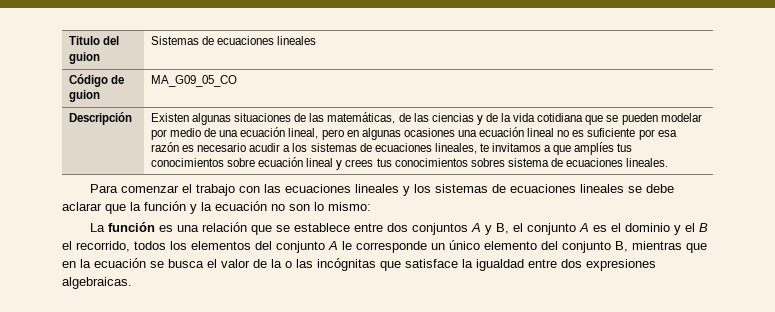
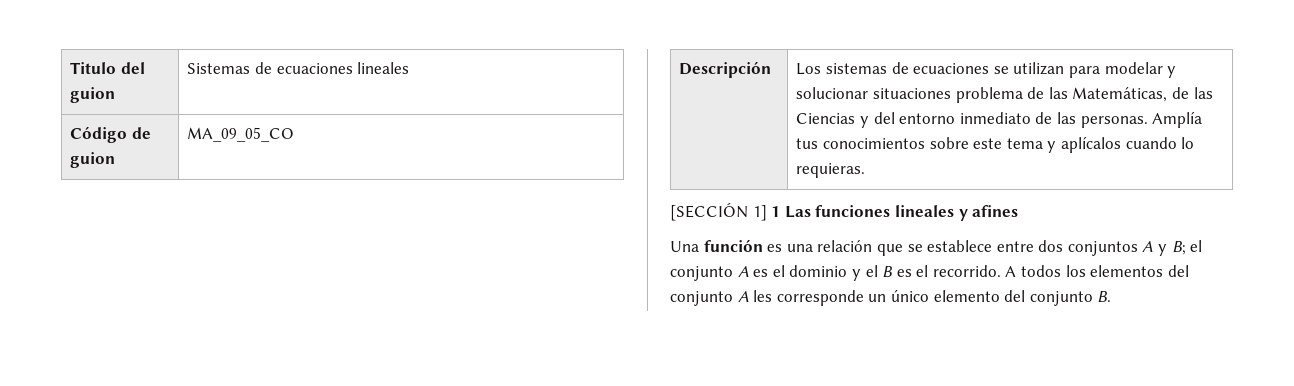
[150,75,237,87] MA_G09_05_CO -> [187,127,295,142] MA_09_05_CO
[150,112,702,125] [150,127,677,140] [150,142,633,155] [150,157,669,170] [89,184,674,196] [62,201,371,214] [89,223,105,232] Existen algunas situaciones de las matemáticas, de las ciencias y de la vida cotidiana que se pueden modelar por medio de una ecuación lineal, pero en algunas ocasiones una ecuación lineal no es suficiente por esa razón es necesario acudir a los sistemas de ecuaciones lineales, te invitamos a que amplíes tus conocimientos sobre ecuación lineal y crees tus conocimientos sobres sistema de ecuaciones lineales. // Para comenzar el trabajo con las ecuaciones lineales y los sistemas de ecuaciones lineales se debe aclarar que la función y la ecuación no son lo mismo: // La -> [796,62,1177,78] [796,87,1213,103] [796,111,1203,128] [796,136,1195,153] [796,163,866,178] [670,202,1019,221] [670,241,699,252] Los sistemas de ecuaciones se utilizan para modelar y solucionar situaciones problema de las Matemáticas, de las Ciencias y del entorno inmediato de las personas. Amplía tus conocimientos sobre este tema y aplícalos cuando lo requieras. // [SECCIÓN 1] 1 Las funciones lineales y afines // Una
[495,223,509,234] B, -> [1171,241,1186,255] B;
[62,241,130,252] el recorrido, -> [896,265,1017,277] es el recorrido. A
[342,241,352,250] le -> [753,290,773,302] les
[615,241,707,253] [62,258,656,271] [62,277,132,289] B, mientras que en la ecuación se busca el valor de la o las incógnitas que satisface la igualdad entre dos expresiones algebraicas. -> [1097,291,1112,302] B.

